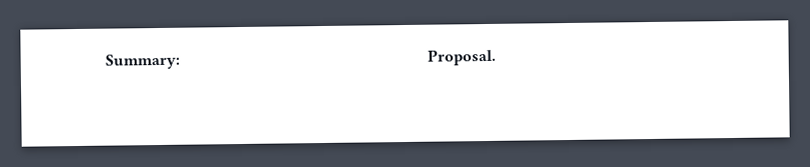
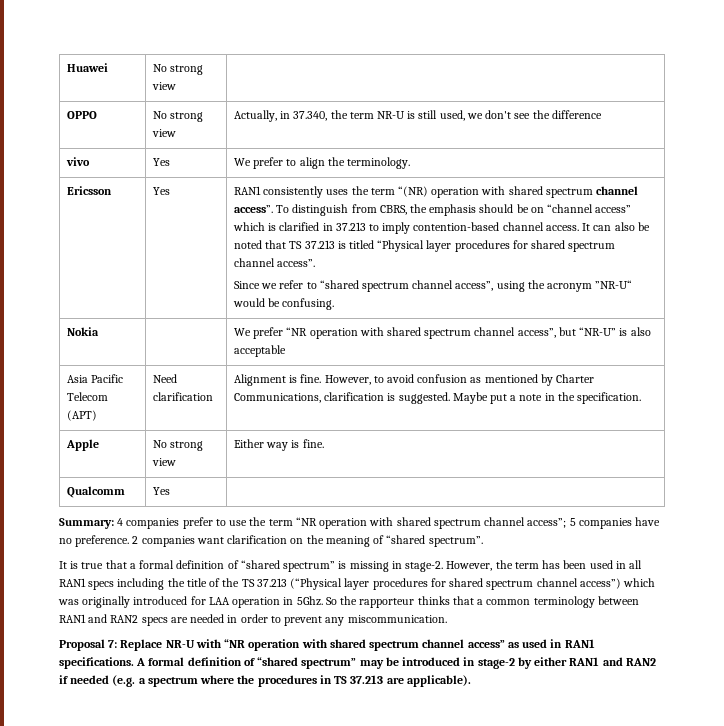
[105,53,180,70] [427,48,496,66] Summary: // Proposal. -> [66,63,108,72] [152,64,204,75] [151,82,176,90] [66,111,97,119] [152,111,204,122] [151,129,176,137] [233,110,602,122] [65,157,90,166] [152,158,170,166] [233,157,410,169] [66,186,112,195] [152,187,170,195] [233,186,639,198] [233,204,632,216] [232,222,650,234] [233,240,616,252] [233,258,316,267] [233,280,633,292] [232,298,335,310] [66,327,99,336] [233,327,651,339] [233,345,286,357] [66,374,124,383] [66,392,108,401] [66,410,97,421] [152,374,177,383] [152,392,213,401] [233,374,595,386] [233,392,642,404] [65,439,99,451] [152,440,204,451] [151,458,176,466] [233,439,324,451] [66,486,125,498] [152,487,170,495] [59,517,661,529] [59,535,483,547] [59,560,643,572] [59,578,656,590] [58,596,639,608] [59,614,447,626] [59,639,595,651] [59,657,656,669] [59,675,471,687] Huawei | No strong view | // OPPO | No strong view | Actually, in 37.340, the term NR-U is still used, we don't see the difference // vivo | Yes | We prefer to align the terminology. // Ericsson | Yes | RAN1 consistently uses the term “(NR) operation with shared spectrum channel access”. To distinguish from CBRS, the emphasis should be on “channel access” which is clarified in 37.213 to imply contention-based channel access. It can also be noted that TS 37.213 is titled “Physical layer procedures for shared spectrum channel access”. // Since we refer to “shared spectrum channel access”, using the acronym ”NR-U“ would be confusing. // Nokia | | We prefer “NR operation with shared spectrum channel access”, but “NR-U” is also acceptable // Asia Pacific Telecom (APT) | Need clarification | Alignment is fine. However, to avoid confusion as mentioned by Charter Communications, clarification is suggested. Maybe put a note in the specification. // Apple | No strong view | Either way is fine. // Qualcomm | Yes | // Summary: 4 companies prefer to use the term “NR operation with shared spectrum channel access”; 5 companies have no preference. 2 companies want clarification on the meaning of “shared spectrum”. // It is true that a formal definition of “shared spectrum” is missing in stage-2. However, the term has been used in all RAN1 specs including the title of the TS 37.213 (“Physical layer procedures for shared spectrum channel access”) which was originally introduced for LAA operation in 5Ghz. So the rapporteur thinks that a common terminology between RAN1 and RAN2 specs are needed in order to prevent any miscommunication. // Proposal 7: Replace NR-U with “NR operation with shared spectrum channel access” as used in RAN1 specifications. A formal definition of “shared spectrum” may be introduced in stage-2 by either RAN1 and RAN2 if needed (e.g. a spectrum where the procedures in TS 37.213 are applicable).

